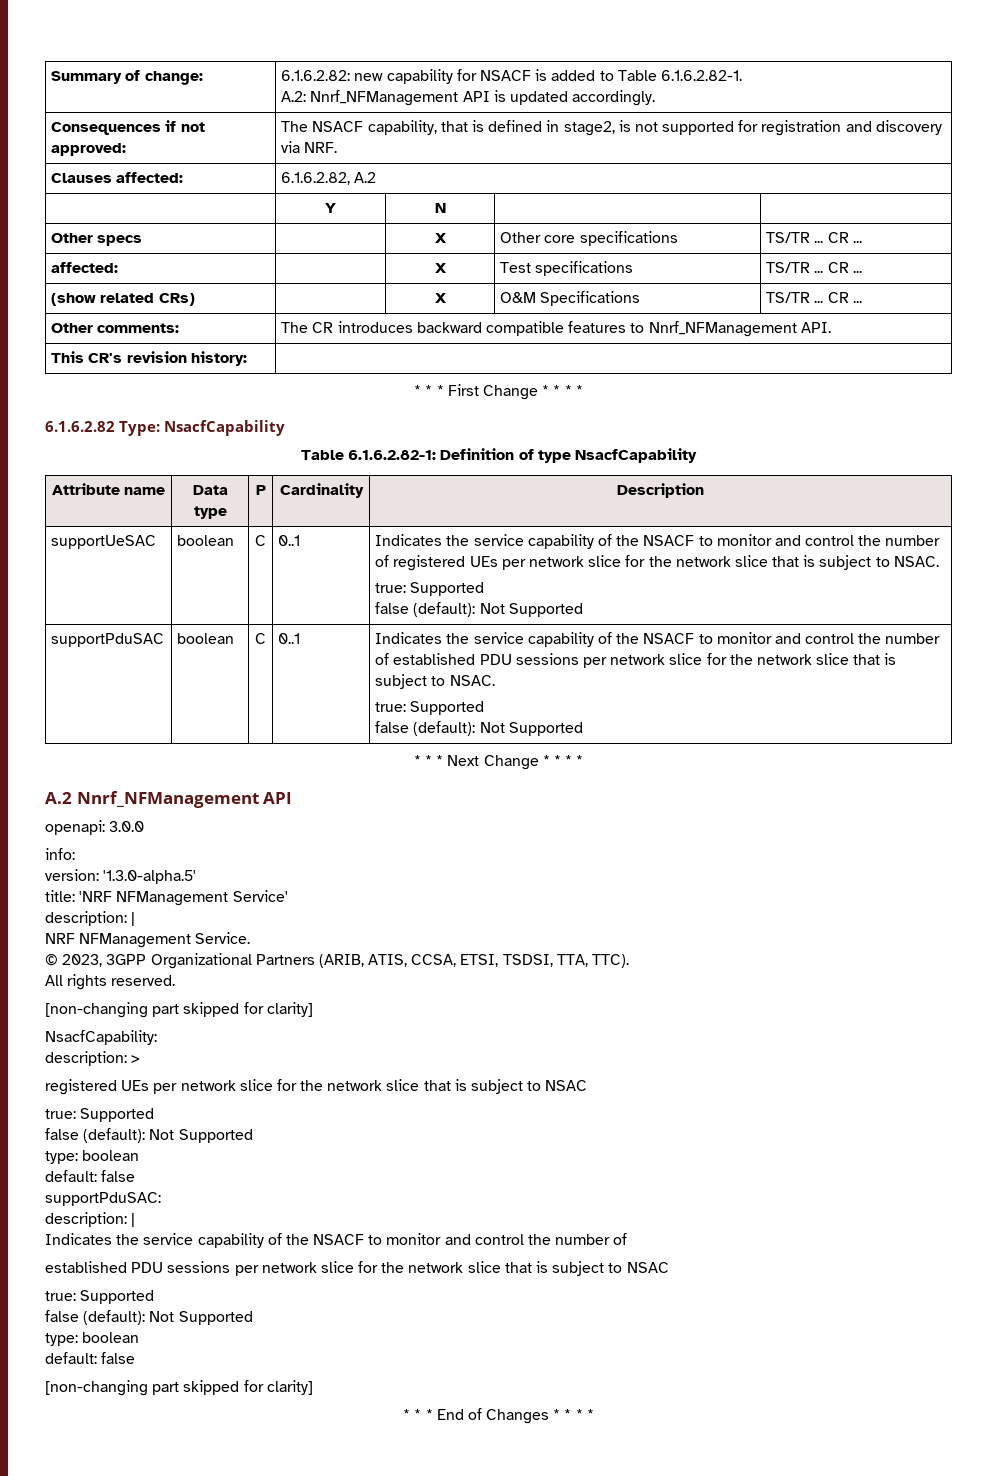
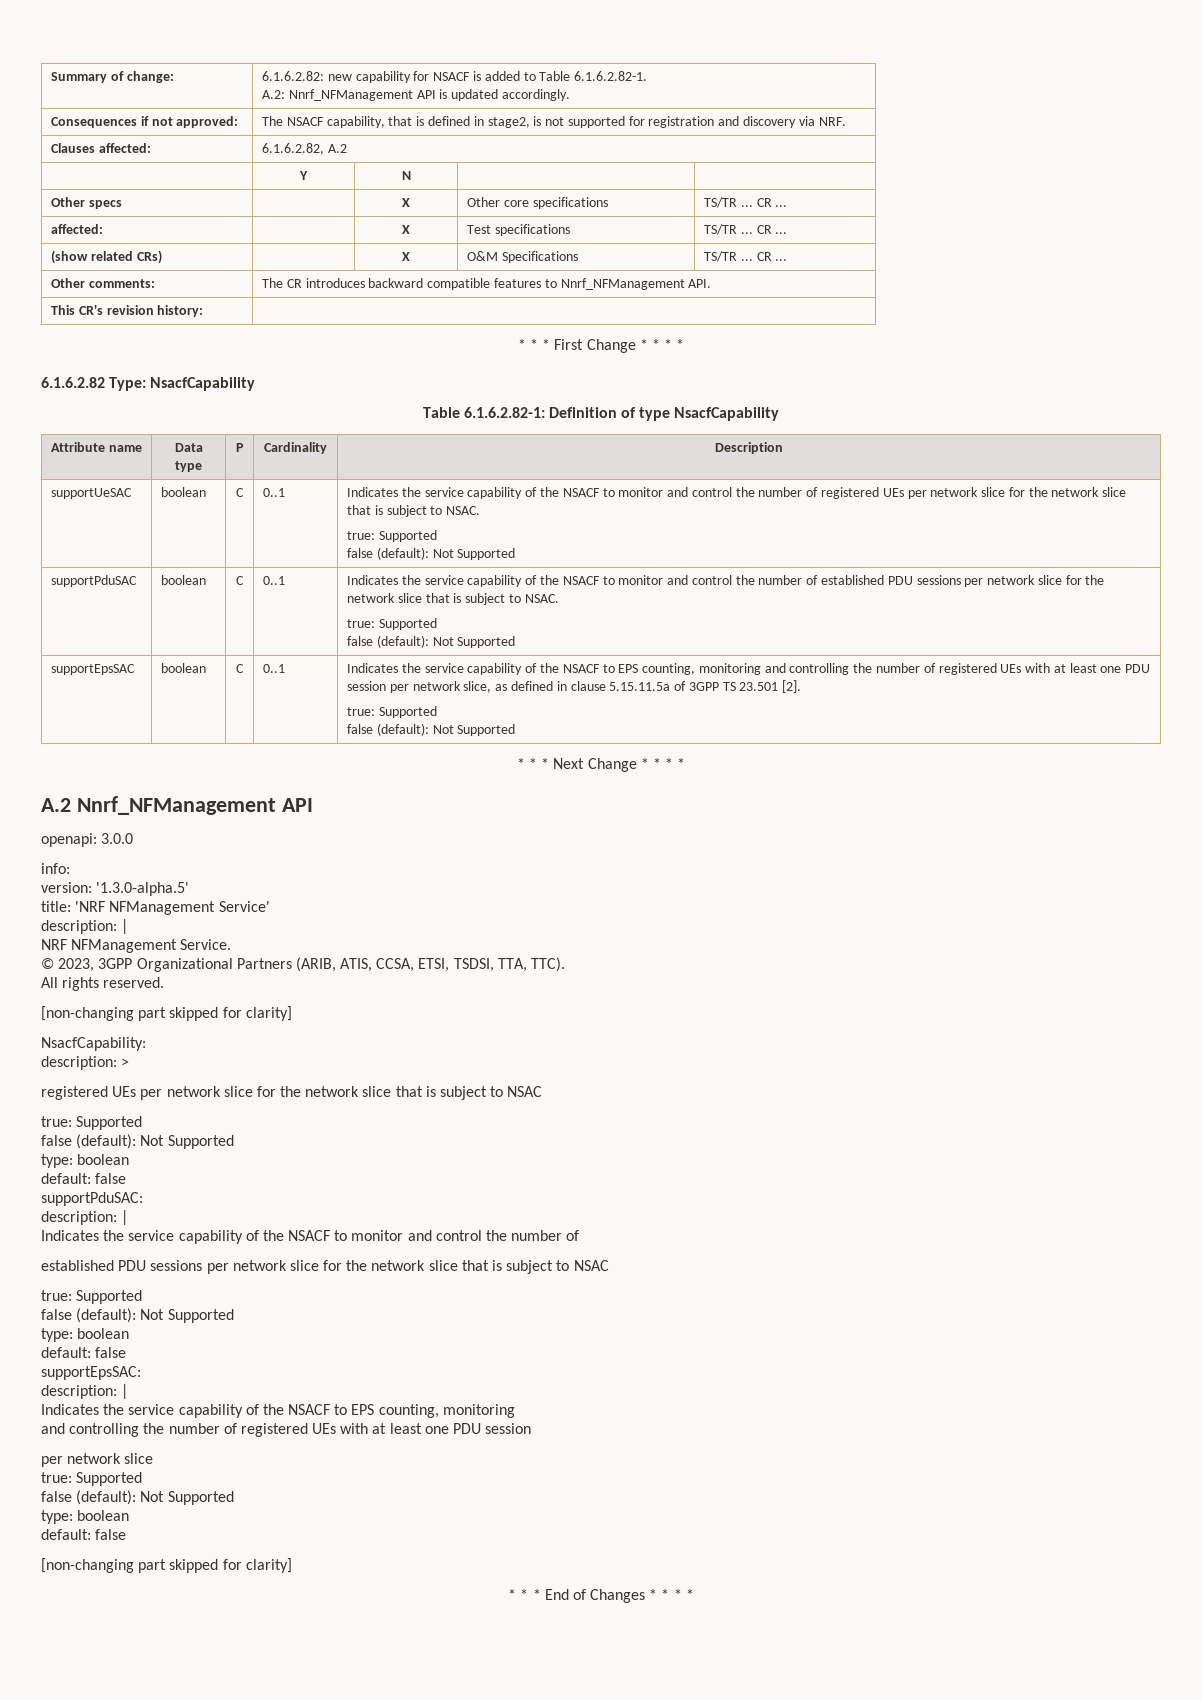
(583, 729) none -> [51,664,136,675] [161,663,207,673] [236,664,244,673] [263,664,286,673] [347,663,1151,675] [347,680,802,693] [347,706,437,718] [347,723,516,736] // supportEpsSAC | boolean | C | 0..1 | Indicates the service capability of the NSACF to EPS counting, monitoring and controlling the number of registered UEs with at least one PDU session per network slice, as defined in clause 5.15.11.5a of 3GPP TS 23.501 [2]. // true: Supported // false (default): Not Supported
(136, 1358) none -> [41,1366,141,1380] [41,1384,129,1399] [41,1404,515,1418] [41,1423,532,1437] [41,1453,154,1467] [41,1472,143,1486] [41,1490,234,1505] [41,1510,130,1524] [41,1529,127,1540] // supportEpsSAC: // description: | // Indicates the service capability of the NSACF to EPS counting, monitoring // and controlling the number of registered UEs with at least one PDU session // per network slice // true: Supported // false (default): Not Supported // type: boolean // default: false

